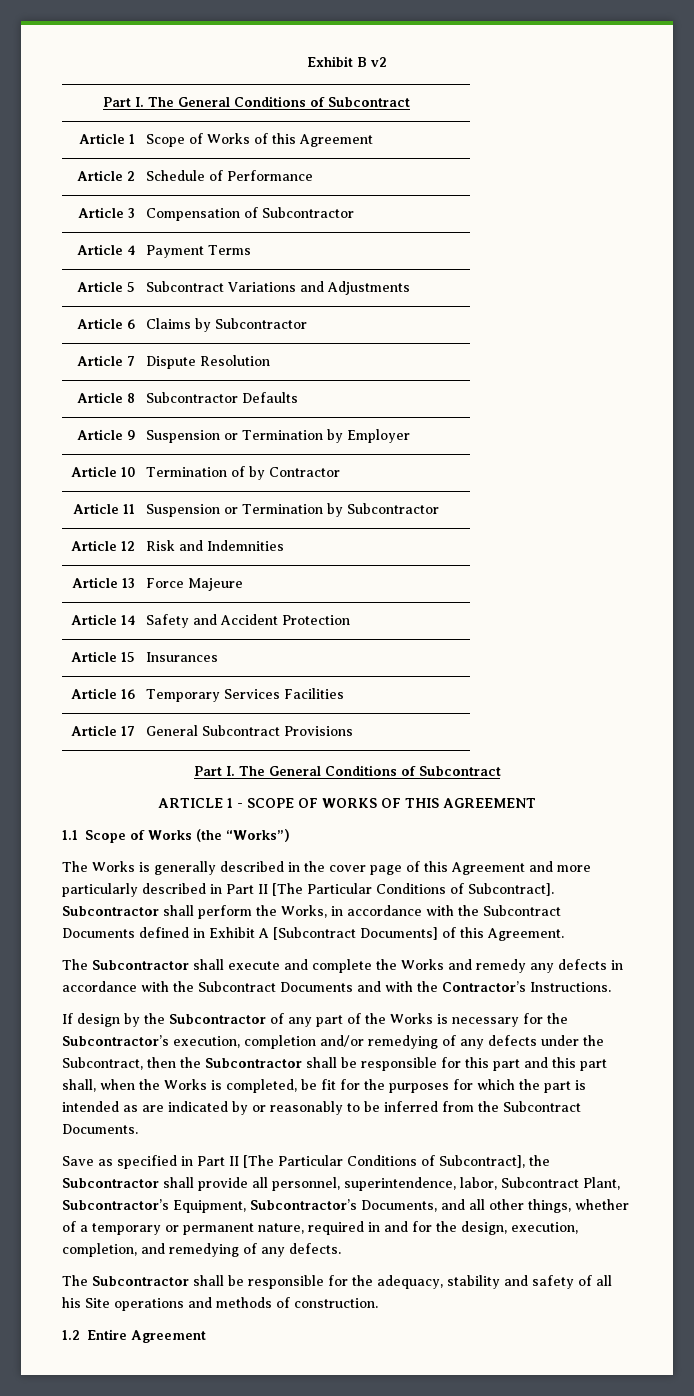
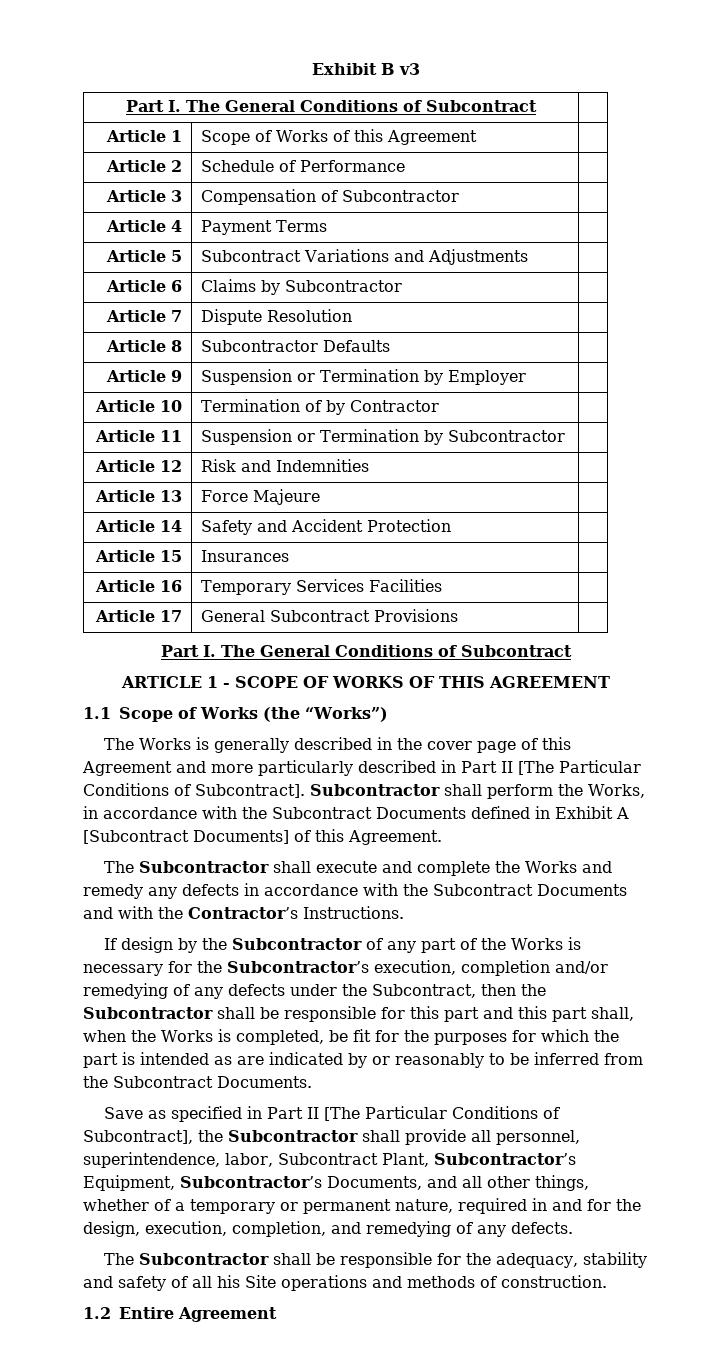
[370,57,387,67] v2 -> [399,63,420,75] v3

